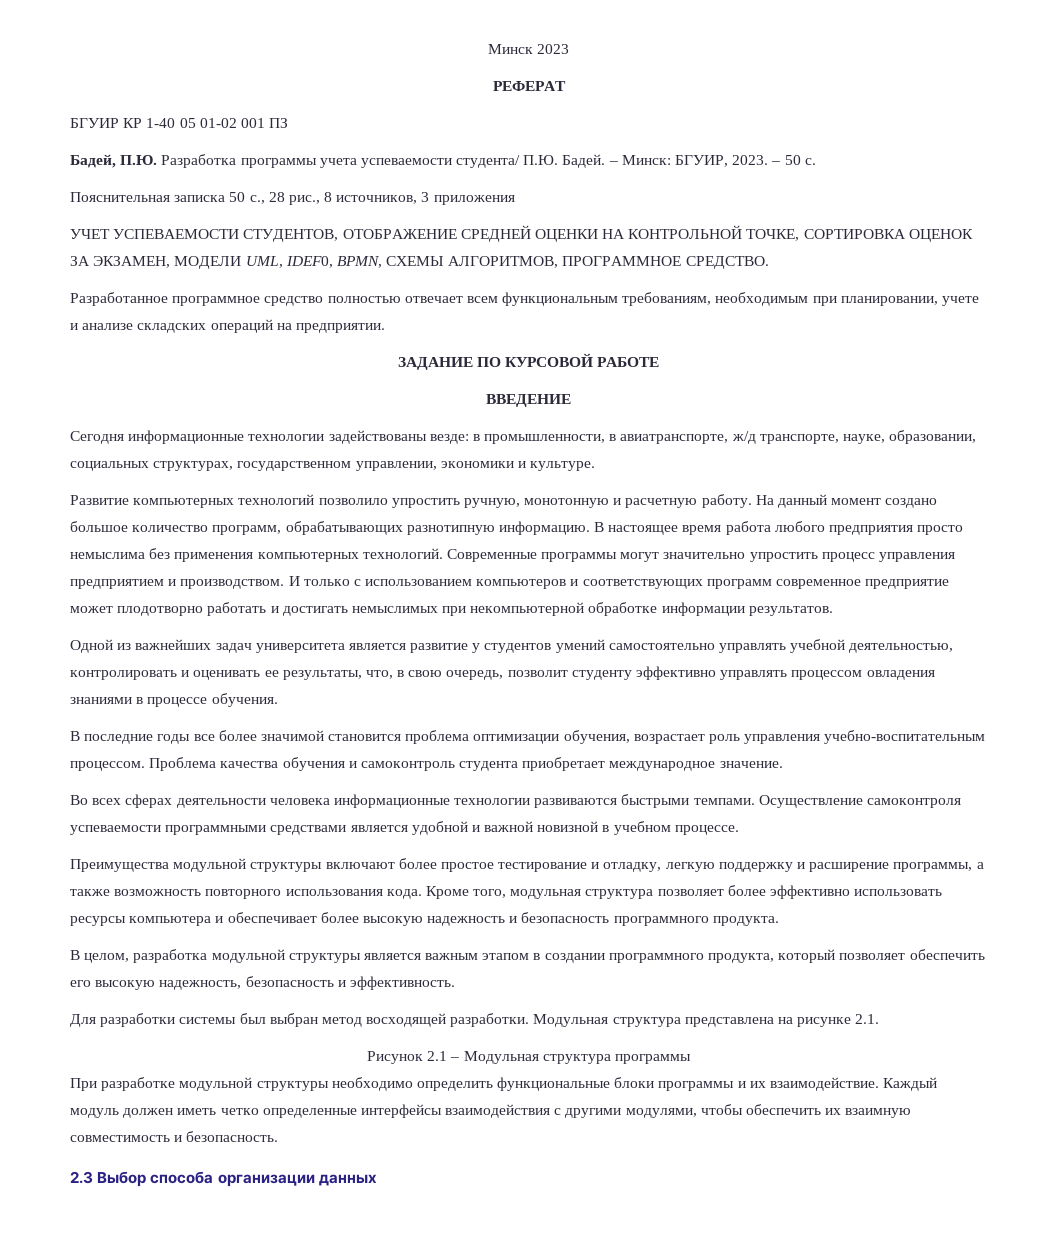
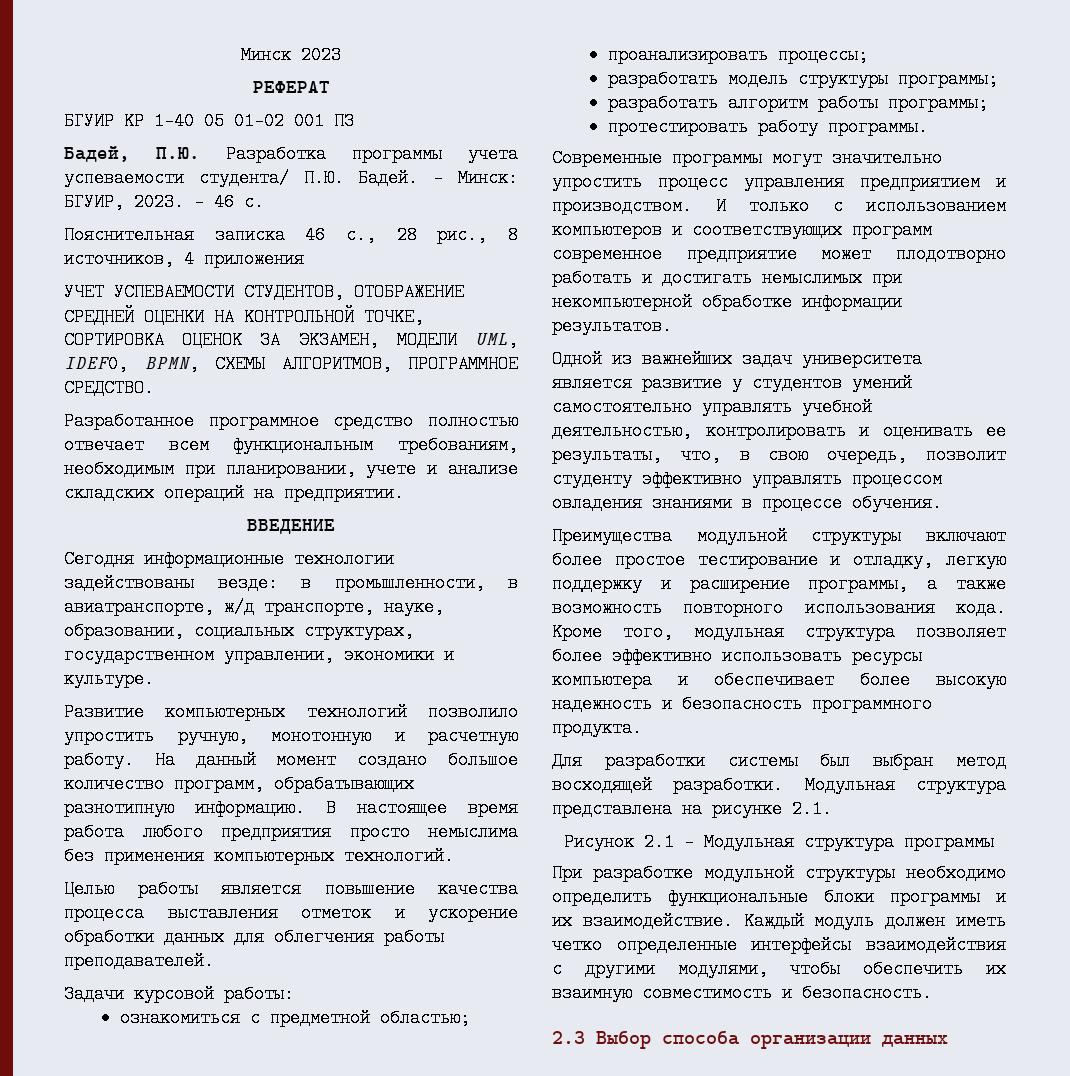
[784,155,801,165] 50 -> [214,193,234,211] 46
[229,192,246,202] 50 -> [305,226,326,244] 46
[421,192,430,202] 3 -> [184,250,194,268] 4
[397,353,660,370] // ЗАДАНИЕ ПО КУРСОВОЙ РАБОТЕ -> (404, 493) none
(443, 553) none -> [64,881,518,898] [64,905,518,922] [64,929,444,946] [64,952,214,970] [64,985,294,1003] [119,1009,470,1027] [607,46,868,64] [607,70,998,88] [607,94,988,112] [607,118,928,136] // Целью работы является повышение качества процесса выставления отметок и ускорение обработки данных для облегчения работы преподавателей. // Задачи курсовой работы: // ознакомиться с предметной областью; // проанализировать процессы; // разработать модель структуры программы; // разработать алгоритм работы программы; // протестировать работу программы. //
[70,730,986,744] [70,757,783,771] [70,794,962,808] [70,821,739,835] // В последние годы все более значимой становится проблема оптимизации обучения, возрастает роль управления учебно-воспитательным процессом. Проблема качества обучения и самоконтроль студента приобретает международное значение. // Во всех сферах деятельности человека информационные технологии развиваются быстрыми темпами. Осуществление самоконтроля успеваемости программными средствами является удобной и важной новизной в учебном процессе. -> (942, 503) none
[70,949,985,963] [70,976,455,990] // В целом, разработка модульной структуры является важным этапом в создании программного продукта, который позволяет обеспечить его высокую надежность, безопасность и эффективность. -> (642, 728) none

